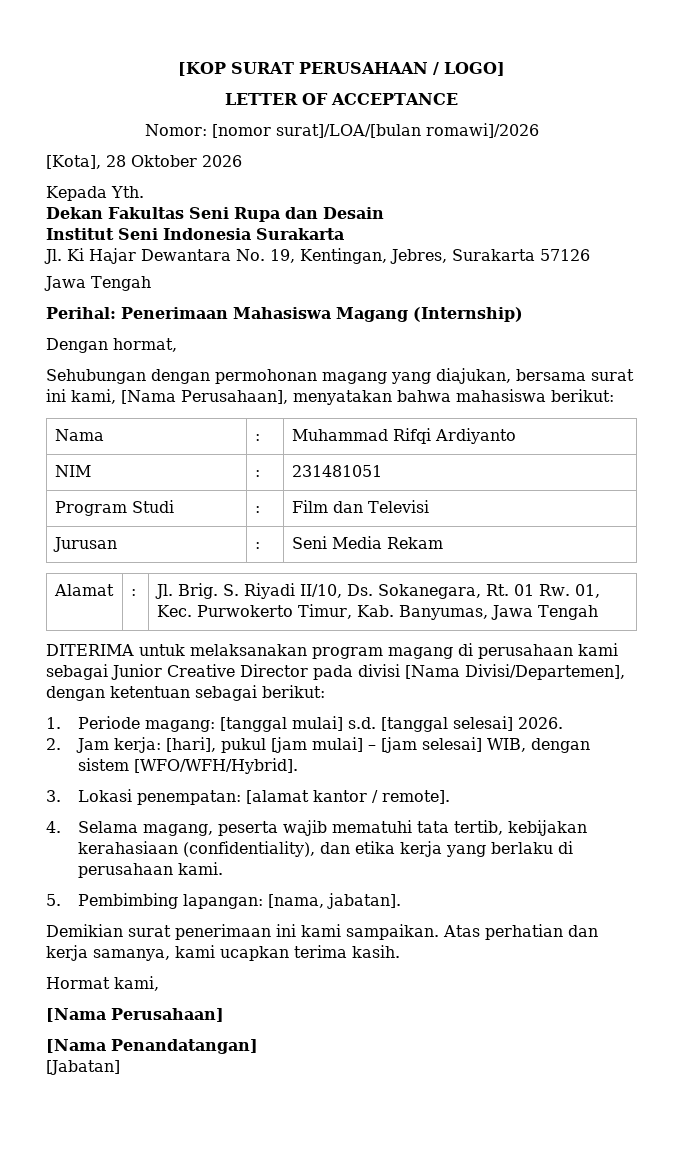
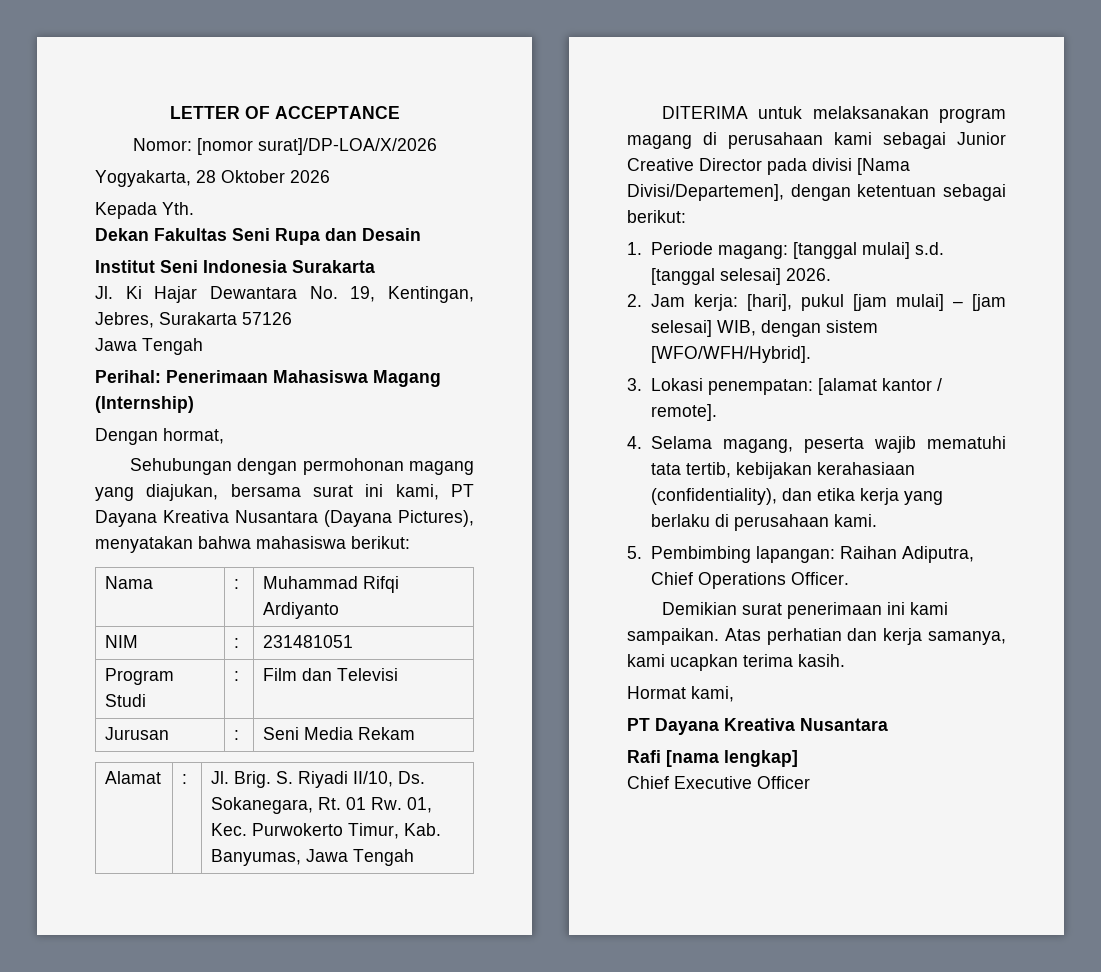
[178,62,505,76] [KOP SURAT PERUSAHAAN / LOGO] // -> (169, 112) none
[275,123,539,138] [46,155,101,169] surat]/LOA/[bulan romawi]/2026 // [Kota], -> [257,138,437,155] [95,170,191,187] surat]/DP-LOA/X/2026 // Yogyakarta,
[121,390,288,404] [Nama Perusahaan], -> [450,484,474,497] [95,510,474,527] PT Dayana Kreativa Nusantara (Dayana Pictures),
[267,893,401,909] [nama, jabatan]. -> [839,546,974,563] [650,572,849,589] Raihan Adiputra, Chief Operations Officer.
[46,1008,224,1022] [46,1039,258,1054] [46,1060,120,1075] [Nama Perusahaan] // [Nama Penandatangan] // [Jabatan] -> [627,718,888,735] [627,750,798,767] [627,776,810,789] PT Dayana Kreativa Nusantara // Rafi [nama lengkap] // Chief Executive Officer

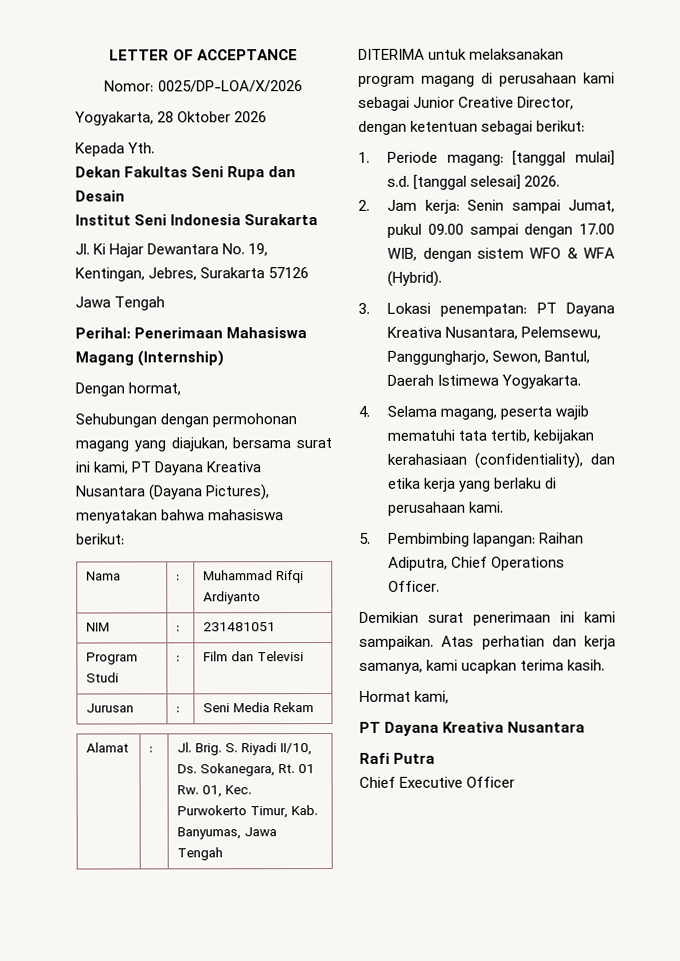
[196,138,437,155] [nomor surat]/DP-LOA/X/2026 -> [157,80,303,93] 0025/DP-LOA/X/2026
[699,158,910,175] [627,184,784,201] Director pada divisi [Nama Divisi/Departemen], -> [517,96,575,110] Director,
[746,294,1006,311] [650,320,878,337] [650,346,811,363] [627,378,942,395] [650,404,717,421] [hari], pukul [jam mulai] – [jam selesai] WIB, dengan sistem [WFO/WFH/Hybrid]. // 3. Lokasi penempatan: [alamat kantor / remote]. -> [467,199,615,214] [387,223,615,238] [387,247,615,262] [387,270,443,287] [358,302,615,317] [387,326,602,340] [387,350,591,365] [387,374,582,389] Senin sampai Jumat, pukul 09.00 sampai dengan 17.00 WIB, dengan sistem WFO & WFA (Hybrid). // 3. Lokasi penempatan: PT Dayana Kreativa Nusantara, Pelemsewu, Panggungharjo, Sewon, Bantul, Daerah Istimewa Yogyakarta.
[666,750,798,767] [nama lengkap] -> [393,752,436,764] Putra

